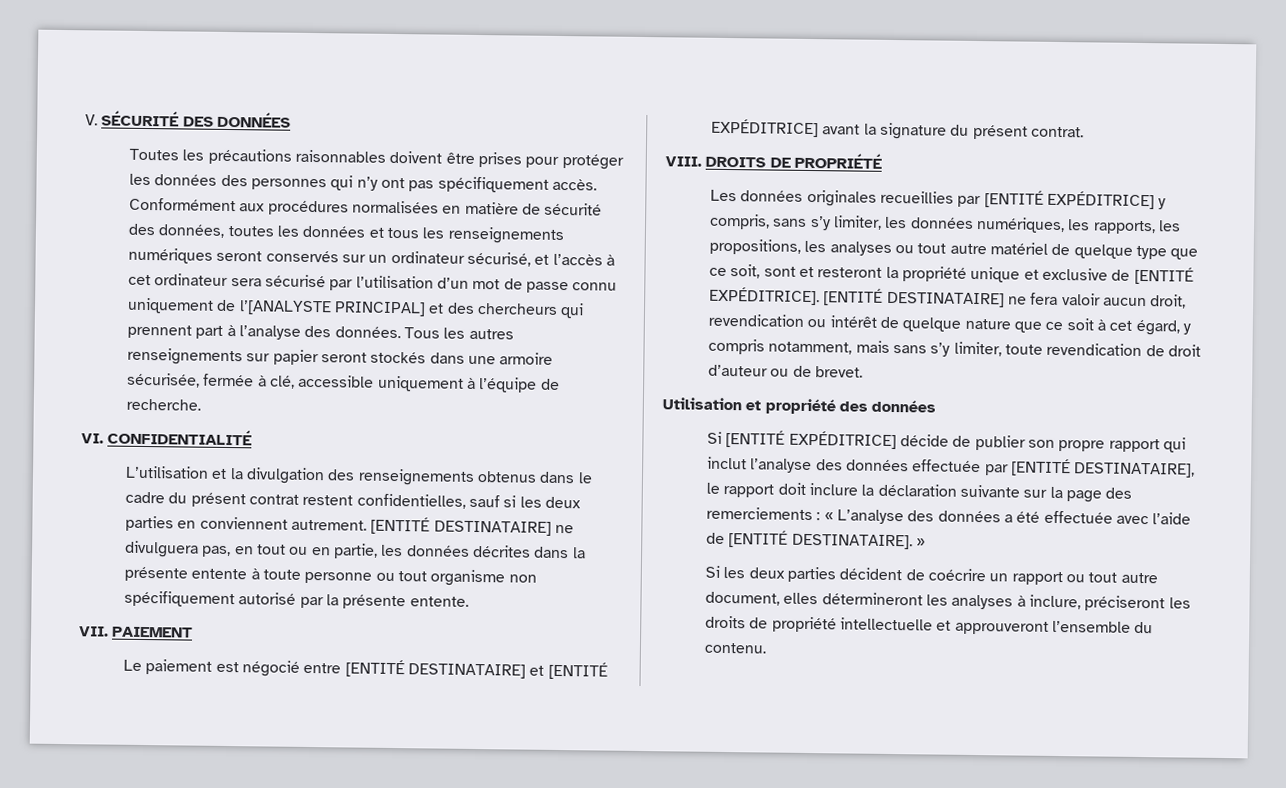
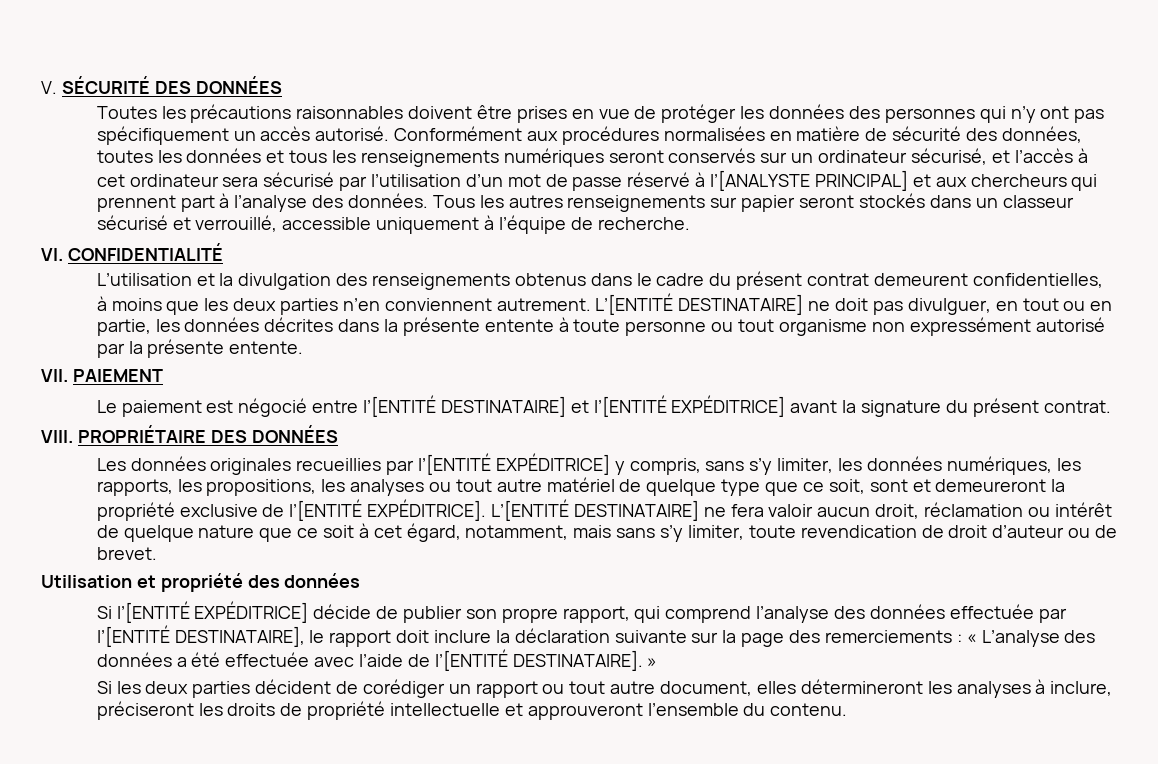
[525,156,560,168] pour -> [571,106,657,119] en vue de
[552,178,598,191] accès. -> [233,126,390,141] un accès autorisé.
[572,282,618,291] [127,297,237,314] connu uniquement de -> [627,172,706,187] réservé à
[446,302,475,314] des -> [935,177,967,187] aux
[468,352,554,365] [127,372,296,389] une armoire sécurisée, fermée à clé, -> [975,195,1074,208] [96,215,278,232] un classeur sécurisé et verrouillé,
[302,493,582,509] [125,515,197,532] restent confidentielles, sauf si les deux parties en -> [873,273,1103,288] [96,296,380,315] demeurent confidentielles, à moins que les deux parties n’en
[370,516,575,536] [125,540,232,558] [ENTITÉ DESTINATAIRE] ne divulguera pas, -> [595,293,991,315] L’[ENTITÉ DESTINATAIRE] ne doit pas divulguer,
[124,590,236,608] spécifiquement -> [909,317,1031,336] expressément
[344,659,405,678] [ENTITÉ -> [363,395,437,417] l’[ENTITÉ
[547,661,608,680] [ENTITÉ -> [593,395,667,417] l’[ENTITÉ
[705,152,882,169] DROITS DE PROPRIÉTÉ -> [77,425,338,443] PROPRIÉTAIRE DES DONNÉES
[983,190,1044,208] [ENTITÉ -> [418,453,492,475] l’[ENTITÉ
[817,267,883,278] resteront -> [935,479,1047,492] demeureront
[970,266,1194,285] [709,286,884,306] unique et exclusive de [ENTITÉ EXPÉDITRICE]. [ENTITÉ -> [179,499,570,521] exclusive de l’[ENTITÉ EXPÉDITRICE]. L’[ENTITÉ
[708,313,805,327] revendication -> [924,502,1024,517] réclamation
[1183,323,1192,335] [708,338,766,355] y compris -> (461, 532) none
[725,429,786,448] [ENTITÉ -> [116,601,190,623] l’[ENTITÉ
[1108,437,1187,453] [707,456,748,470] rapport qui inclut -> [562,606,752,623] rapport, qui comprend
[1011,458,1072,477] [ENTITÉ -> [96,625,170,647] l’[ENTITÉ
[728,530,789,548] [ENTITÉ -> [434,649,508,671] l’[ENTITÉ
[928,568,987,582] coécrire -> [362,679,445,698] corédiger

